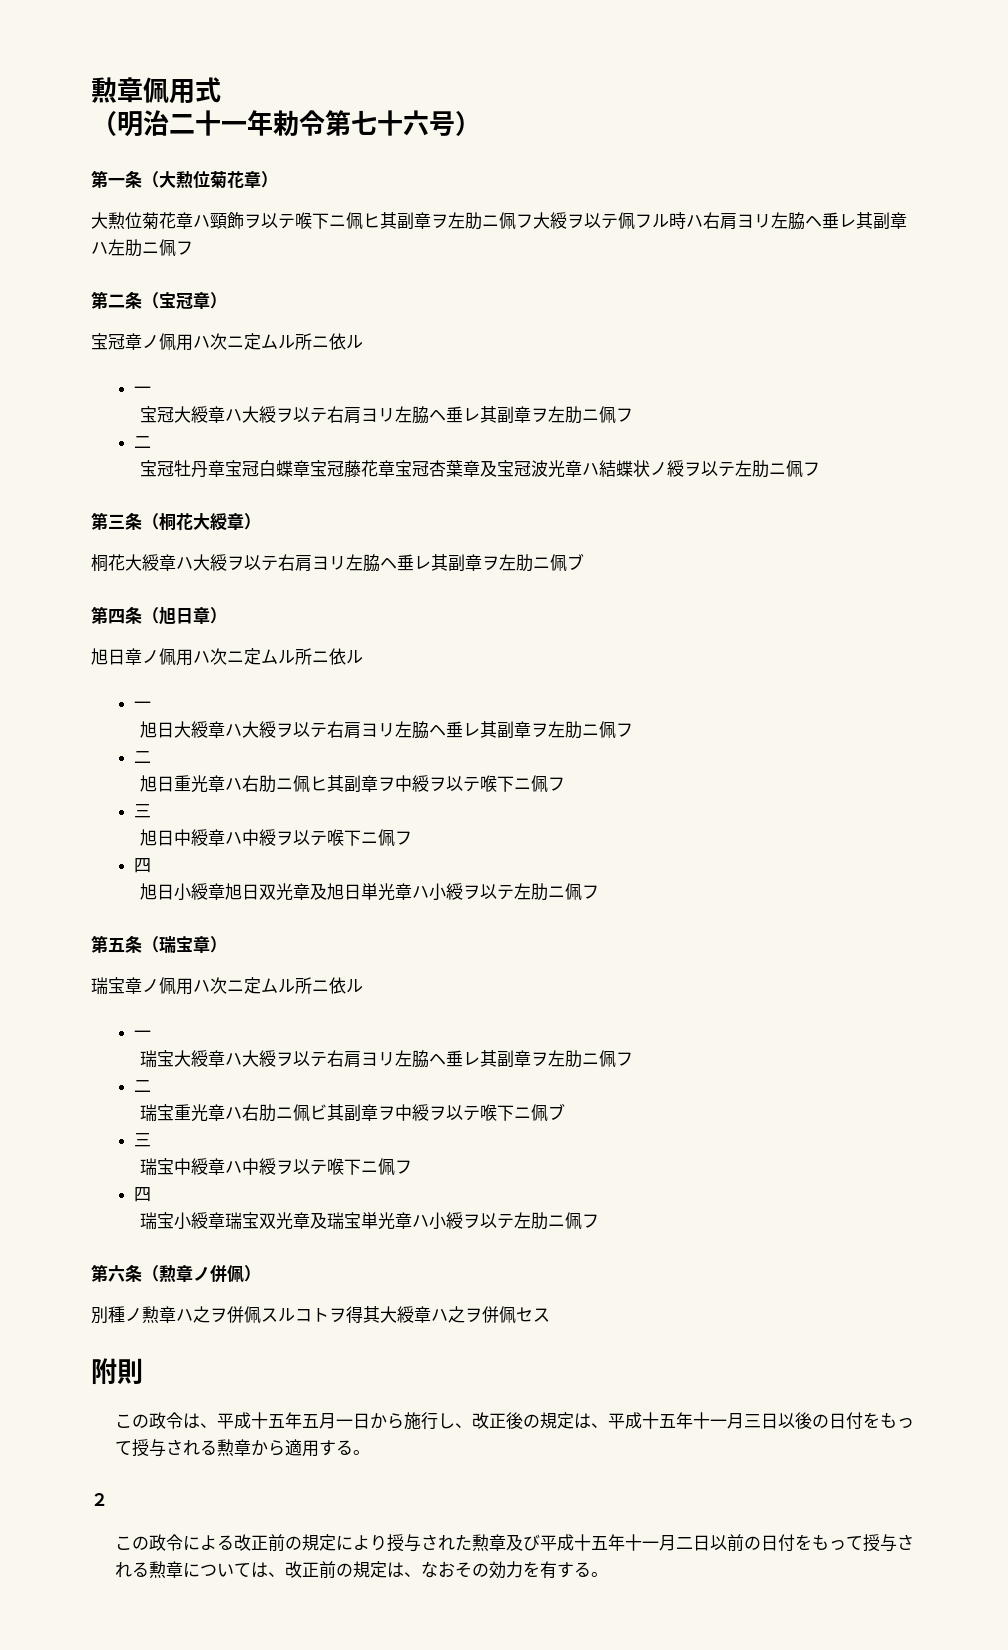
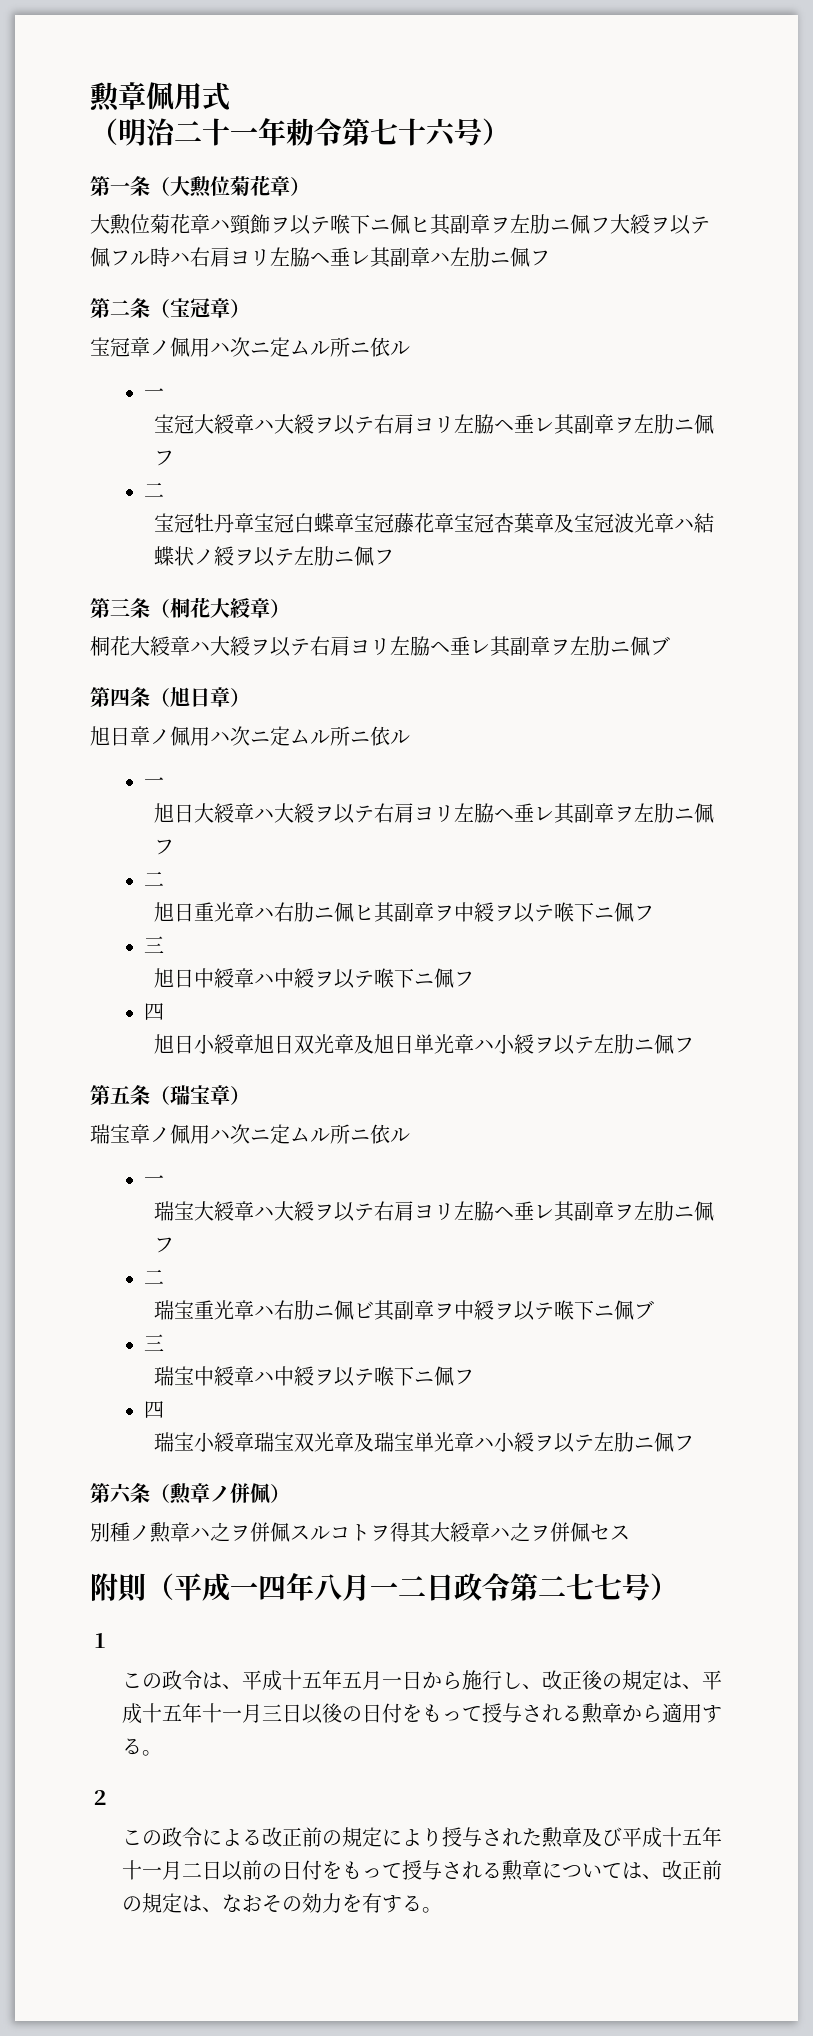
(143, 1371) none -> [146,1573,678,1601] [90,1633,110,1648] （平成一四年八月一二日政令第二七七号） // １

